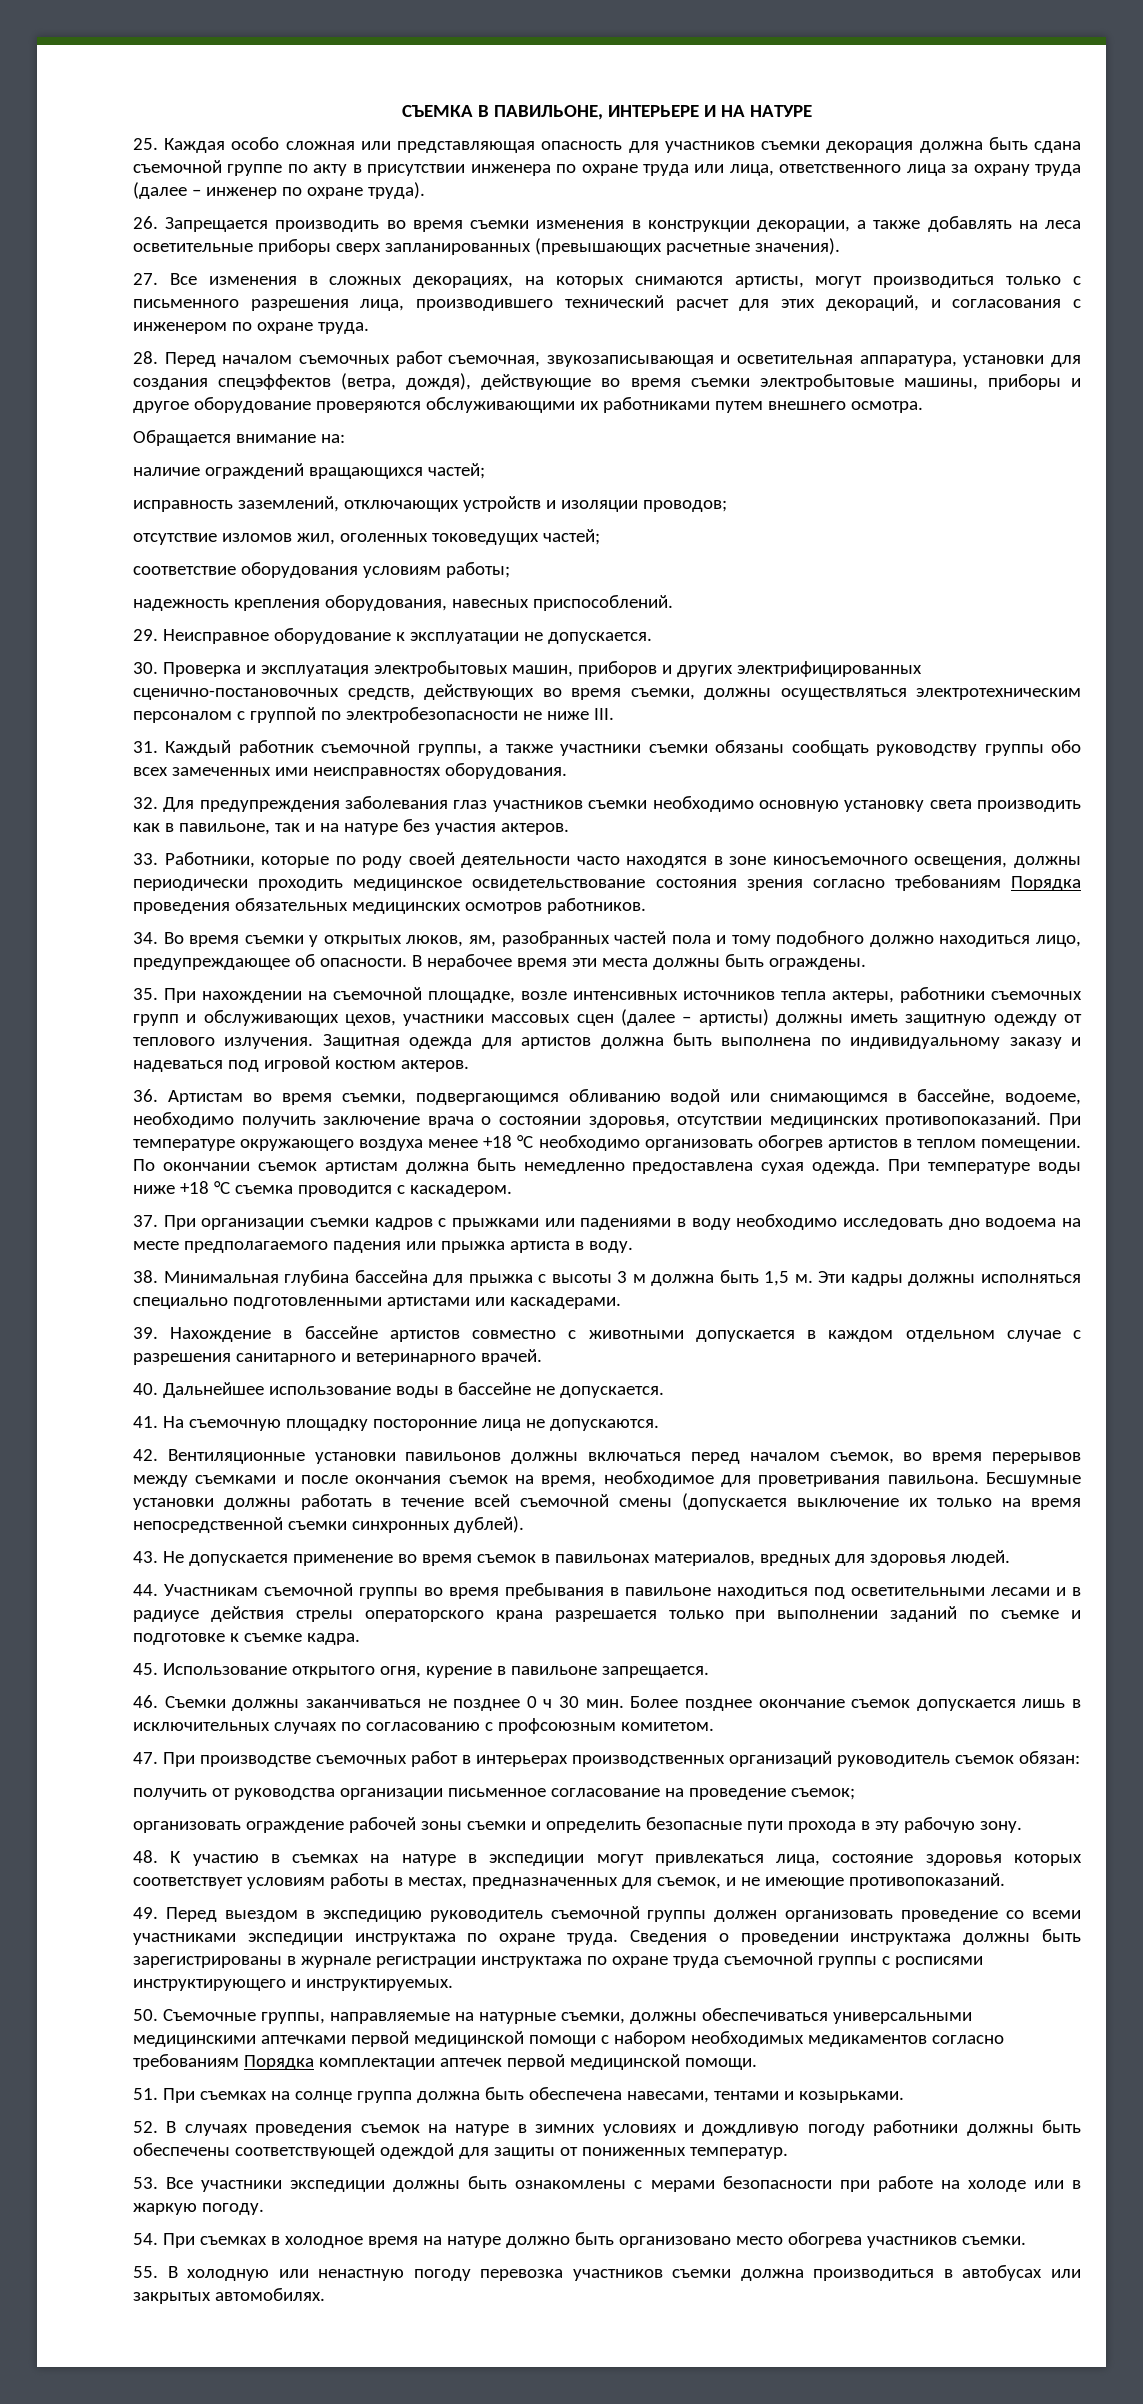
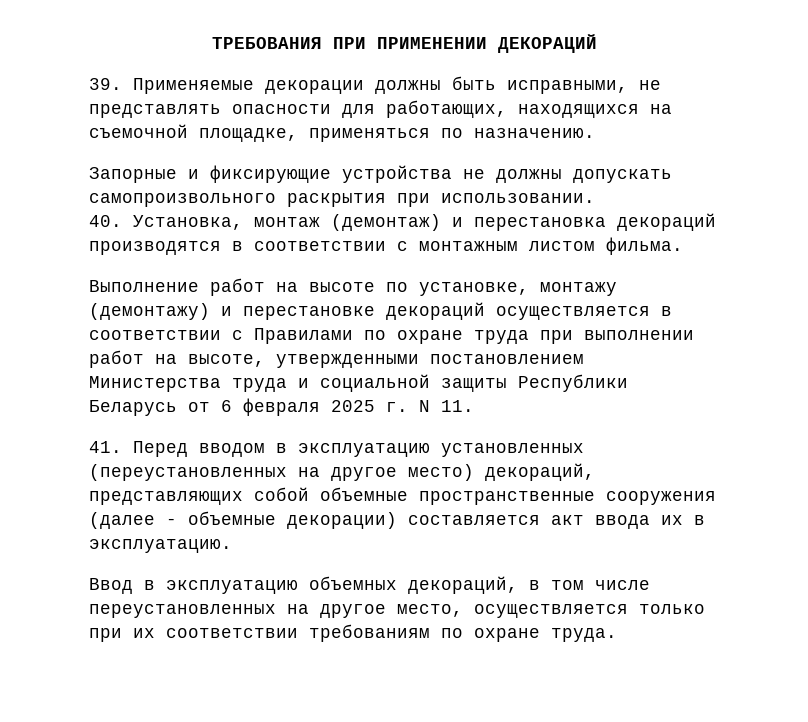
[402,105,812,120] [133,137,1082,153] [133,160,1081,176] [133,182,425,199] [133,216,1081,232] [133,238,840,255] [133,273,1081,288] [133,295,1082,311] [133,322,369,334] [133,351,1081,367] [133,373,1081,390] [133,397,923,413] [133,430,345,446] [133,463,485,479] [133,496,727,512] [133,529,600,545] [133,562,510,578] [133,595,673,611] [133,628,652,644] [133,661,922,677] [133,684,1081,700] [133,707,614,723] [133,740,1081,756] [133,763,567,779] [133,796,1081,812] [133,819,569,835] [133,852,1081,868] [133,875,1081,891] [133,898,646,914] [133,931,1081,947] [133,954,866,970] [133,987,1082,1003] [133,1009,1083,1026] [133,1033,1081,1049] [133,1056,469,1072] [133,1089,1081,1105] [133,1112,1082,1128] [133,1135,1081,1151] [133,1158,1081,1174] [133,1181,512,1197] [133,1214,1081,1230] [133,1241,633,1253] [133,1270,1081,1286] [133,1297,621,1309] [133,1326,1082,1342] [133,1349,542,1365] [133,1382,664,1398] [133,1416,659,1431] [133,1449,1081,1464] [133,1471,1081,1487] [133,1493,1081,1510] [133,1516,524,1533] [133,1550,1010,1566] [133,1583,1081,1599] [133,1606,1081,1622] [133,1633,360,1645] [133,1663,709,1678] [133,1695,1081,1711] [133,1718,714,1734] [133,1751,1080,1767] [133,1788,855,1800] [133,1817,1022,1833] [133,1850,1082,1866] [133,1873,1005,1889] [133,1906,1081,1922] [133,1929,1081,1945] [133,1952,983,1968] [133,1979,453,1991] [133,2008,972,2024] [133,2031,1004,2047] [133,2054,757,2070] [133,2087,904,2103] [133,2120,1081,2136] [133,2143,788,2159] [133,2176,1081,2192] [133,2203,264,2215] [133,2232,1026,2248] [133,2265,1081,2281] [133,2288,325,2304] СЪЕМКА В ПАВИЛЬОНЕ, ИНТЕРЬЕРЕ И НА НАТУРЕ // 25. Каждая особо сложная или представляющая опасность для участников съемки декорация должна быть сдана съемочной группе по акту в присутствии инженера по охране труда или лица, ответственного лица за охрану труда (далее – инженер по охране труда). // 26. Запрещается производить во время съемки изменения в конструкции декорации, а также добавлять на леса осветительные приборы сверх запланированных (превышающих расчетные значения). // 27. Все изменения в сложных декорациях, на которых снимаются артисты, могут производиться только с письменного разрешения лица, производившего технический расчет для этих декораций, и согласования с инженером по охране труда. // 28. Перед началом съемочных работ съемочная, звукозаписывающая и осветительная аппаратура, установки для создания спецэффектов (ветра, дождя), действующие во время съемки электробытовые машины, приборы и другое оборудование проверяются обслуживающими их работниками путем внешнего осмотра. // Обращается внимание на: // наличие ограждений вращающихся частей; // исправность заземлений, отключающих устройств и изоляции проводов; // отсутствие изломов жил, оголенных токоведущих частей; // соответствие оборудования условиям работы; // надежность крепления оборудования, навесных приспособлений. // 29. Неисправное оборудование к эксплуатации не допускается. // 30. Проверка и эксплуатация электробытовых машин, приборов и других электрифицированных сценично-постановочных средств, действующих во время съемки, должны осуществляться электротехническим персоналом с группой по электробезопасности не ниже III. // 31. Каждый работник съемочной группы, а также участники съемки обязаны сообщать руководству группы обо всех замеченных ими неисправностях оборудования. // 32. Для предупреждения заболевания глаз участников съемки необходимо основную установку света производить как в павильоне, так и на натуре без участия актеров. // 33. Работники, которые по роду своей деятельности часто находятся в зоне киносъемочного освещения, должны периодически проходить медицинское освидетельствование состояния зрения согласно требованиям Порядка проведения обязательных медицинских осмотров работников. // 34. Во время съемки у открытых люков, ям, разобранных частей пола и тому подобного должно находиться лицо, предупреждающее об опасности. В нерабочее время эти места должны быть ограждены. // 35. При нахождении на съемочной площадке, возле интенсивных источников тепла актеры, работники съемочных групп и обслуживающих цехов, участники массовых сцен (далее – артисты) должны иметь защитную одежду от теплового излучения. Защитная одежда для артистов должна быть выполнена по индивидуальному заказу и надеваться под игровой костюм актеров. // 36. Артистам во время съемки, подвергающимся обливанию водой или снимающимся в бассейне, водоеме, необходимо получить заключение врача о состоянии здоровья, отсутствии медицинских противопоказаний. При температуре окружающего воздуха менее +18 °С необходимо организовать обогрев артистов в теплом помещении. По окончании съемок артистам должна быть немедленно предоставлена сухая одежда. При температуре воды ниже +18 °С съемка проводится с каскадером. // 37. При организации съемки кадров с прыжками или падениями в воду необходимо исследовать дно водоема на месте предполагаемого падения или прыжка артиста в воду. // 38. Минимальная глубина бассейна для прыжка с высоты 3 м должна быть 1,5 м. Эти кадры должны исполняться специально подготовленными артистами или каскадерами. // 39. Нахождение в бассейне артистов совместно с животными допускается в каждом отдельном случае с разрешения санитарного и ветеринарного врачей. // 40. Дальнейшее использование воды в бассейне не допускается. // 41. На съемочную площадку посторонние лица не допускаются. // 42. Вентиляционные установки павильонов должны включаться перед началом съемок, во время перерывов между съемками и после окончания съемок на время, необходимое для проветривания павильона. Бесшумные установки должны работать в течение всей съемочной смены (допускается выключение их только на время непосредственной съемки синхронных дублей). // 43. Не допускается применение во время съемок в павильонах материалов, вредных для здоровья людей. // 44. Участникам съемочной группы во время пребывания в павильоне находиться под осветительными лесами и в радиусе действия стрелы операторского крана разрешается только при выполнении заданий по съемке и подготовке к съемке кадра. // 45. Использование открытого огня, курение в павильоне запрещается. // 46. Съемки должны заканчиваться не позднее 0 ч 30 мин. Более позднее окончание съемок допускается лишь в исключительных случаях по согласованию с профсоюзным комитетом. // 47. При производстве съемочных работ в интерьерах производственных организаций руководитель съемок обязан: // получить от руководства организации письменное согласование на проведение съемок; // организовать ограждение рабочей зоны съемки и определить безопасные пути прохода в эту рабочую зону. // 48. К участию в съемках на натуре в экспедиции могут привлекаться лица, состояние здоровья которых соответствует условиям работы в местах, предназначенных для съемок, и не имеющие противопоказаний. // 49. Перед выездом в экспедицию руководитель съемочной группы должен организовать проведение со всеми участниками экспедиции инструктажа по охране труда. Сведения о проведении инструктажа должны быть зарегистрированы в журнале регистрации инструктажа по охране труда съемочной группы с росписями инструктирующего и инструктируемых. // 50. Съемочные группы, направляемые на натурные съемки, должны обеспечиваться универсальными медицинскими аптечками первой медицинской помощи с набором необходимых медикаментов согласно требованиям Порядка комплектации аптечек первой медицинской помощи. // 51. При съемках на солнце группа должна быть обеспечена навесами, тентами и козырьками. // 52. В случаях проведения съемок на натуре в зимних условиях и дождливую погоду работники должны быть обеспечены соответствующей одеждой для защиты от пониженных температур. // 53. Все участники экспедиции должны быть ознакомлены с мерами безопасности при работе на холоде или в жаркую погоду. // 54. При съемках в холодное время на натуре должно быть организовано место обогрева участников съемки. // 55. В холодную или ненастную погоду перевозка участников съемки должна производиться в автобусах или закрытых автомобилях. -> [211,34,597,53] [89,76,661,94] [89,100,672,118] [89,124,595,142] [89,165,672,183] [89,193,595,207] [89,213,716,231] [89,237,683,255] [89,278,617,296] [89,302,672,320] [89,328,694,344] [89,350,584,368] [89,374,628,392] [89,398,474,416] [89,441,584,457] [89,463,595,481] [89,487,716,505] [89,511,705,529] [89,539,232,553] [89,576,650,594] [89,604,705,618] [89,624,617,642] ТРЕБОВАНИЯ ПРИ ПРИМЕНЕНИИ ДЕКОРАЦИЙ // 39. Применяемые декорации должны быть исправными, не представлять опасности для работающих, находящихся на съемочной площадке, применяться по назначению. // Запорные и фиксирующие устройства не должны допускать самопроизвольного раскрытия при использовании. // 40. Установка, монтаж (демонтаж) и перестановка декораций производятся в соответствии с монтажным листом фильма. // Выполнение работ на высоте по установке, монтажу (демонтажу) и перестановке декораций осуществляется в соответствии с Правилами по охране труда при выполнении работ на высоте, утвержденными постановлением Министерства труда и социальной защиты Республики Беларусь от 6 февраля 2025 г. N 11. // 41. Перед вводом в эксплуатацию установленных (переустановленных на другое место) декораций, представляющих собой объемные пространственные сооружения (далее - объемные декорации) составляется акт ввода их в эксплуатацию. // Ввод в эксплуатацию объемных декораций, в том числе переустановленных на другое место, осуществляется только при их соответствии требованиям по охране труда.

